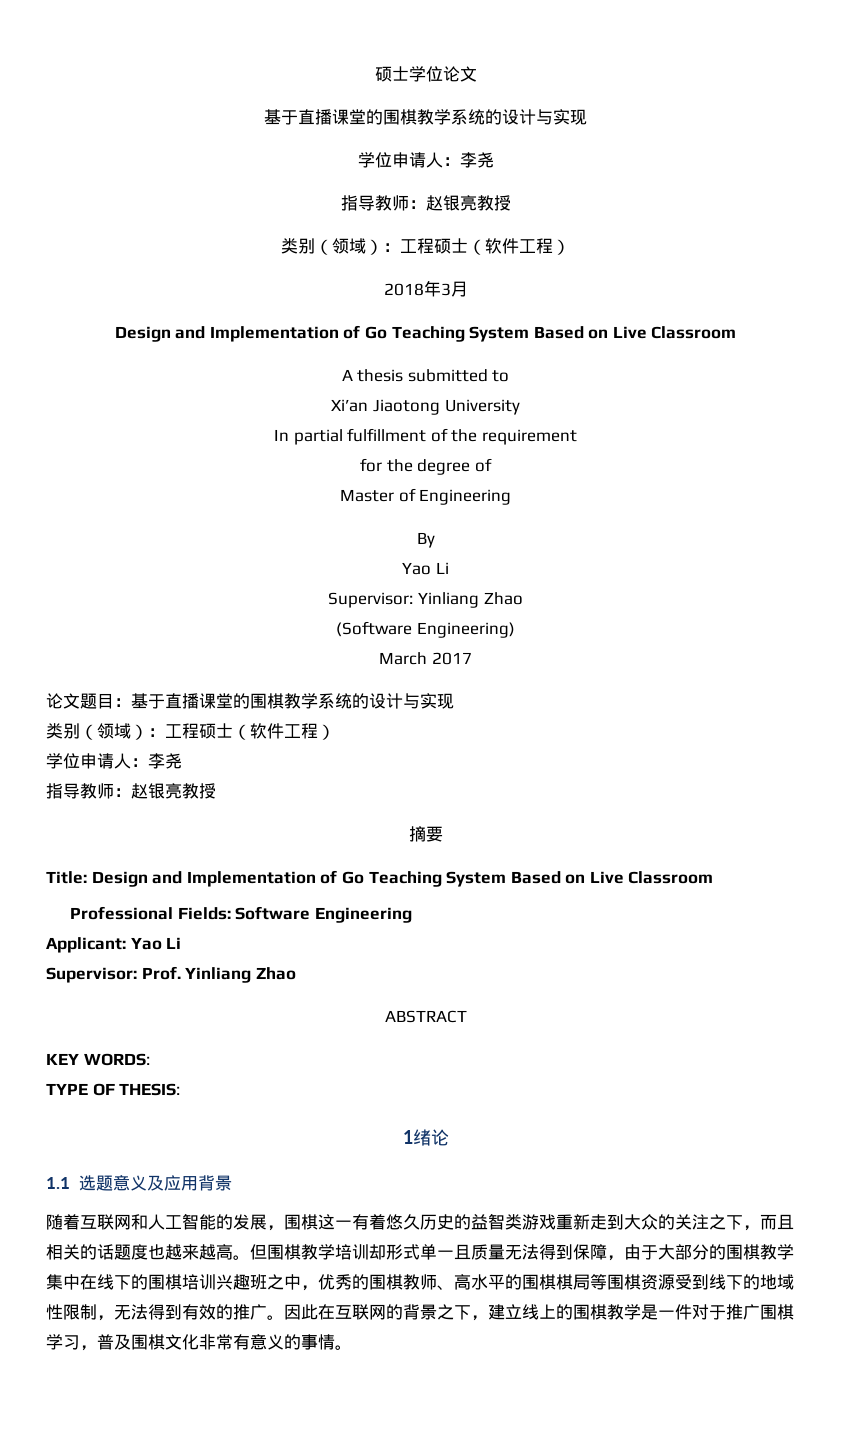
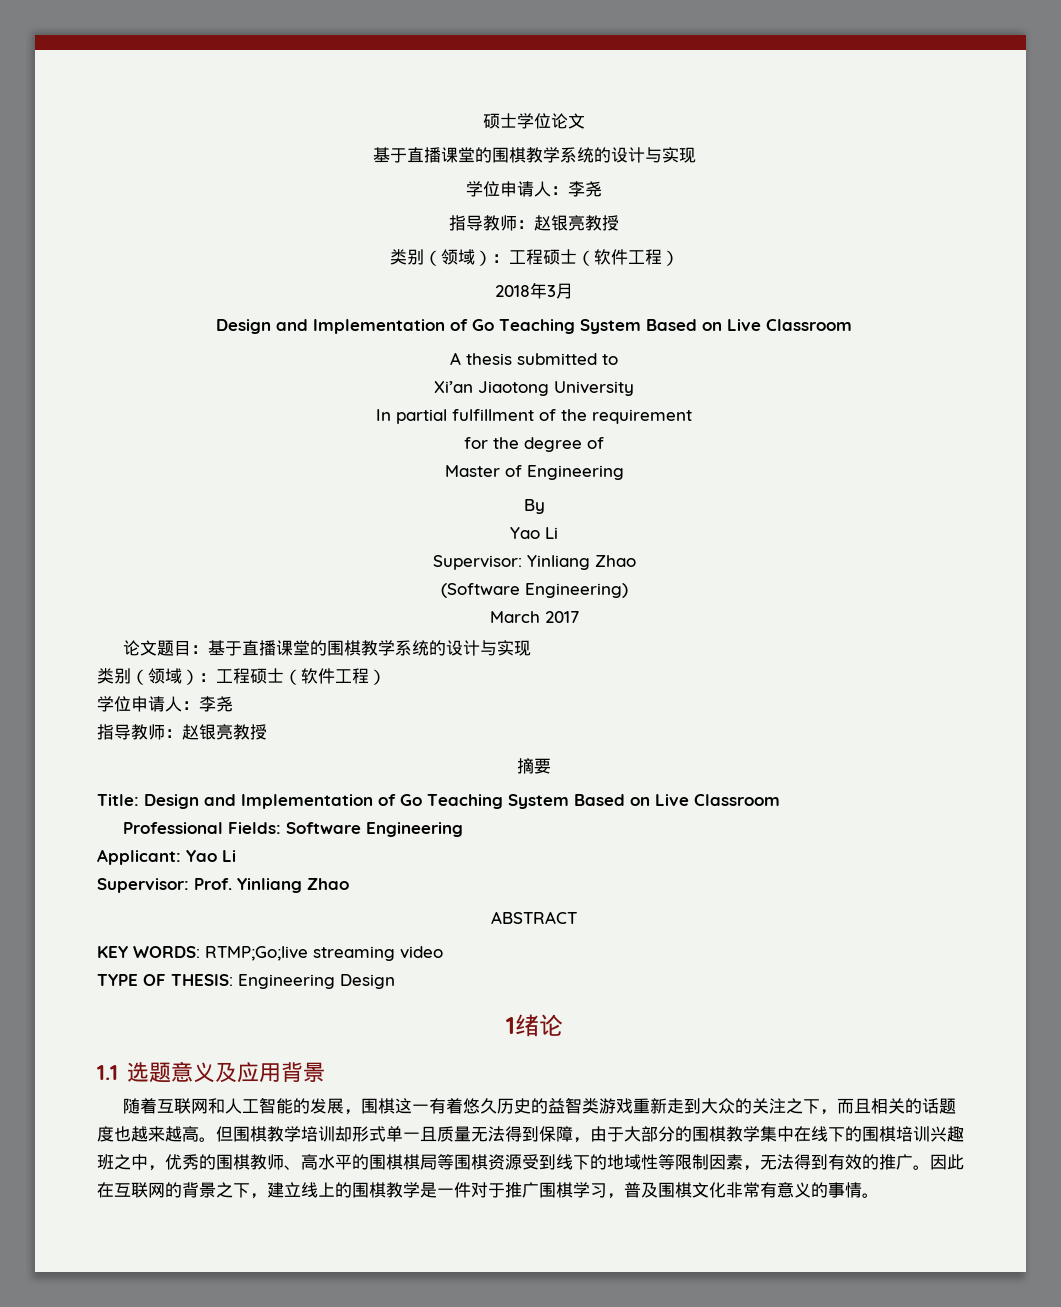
(150, 1059) none -> [205,946,443,961] RTMP;Go;live streaming video
(181, 1089) none -> [238,974,395,989] Engineering Design
[63,1304,97,1320] 限制 -> [658,1154,743,1170] 等限制因素

